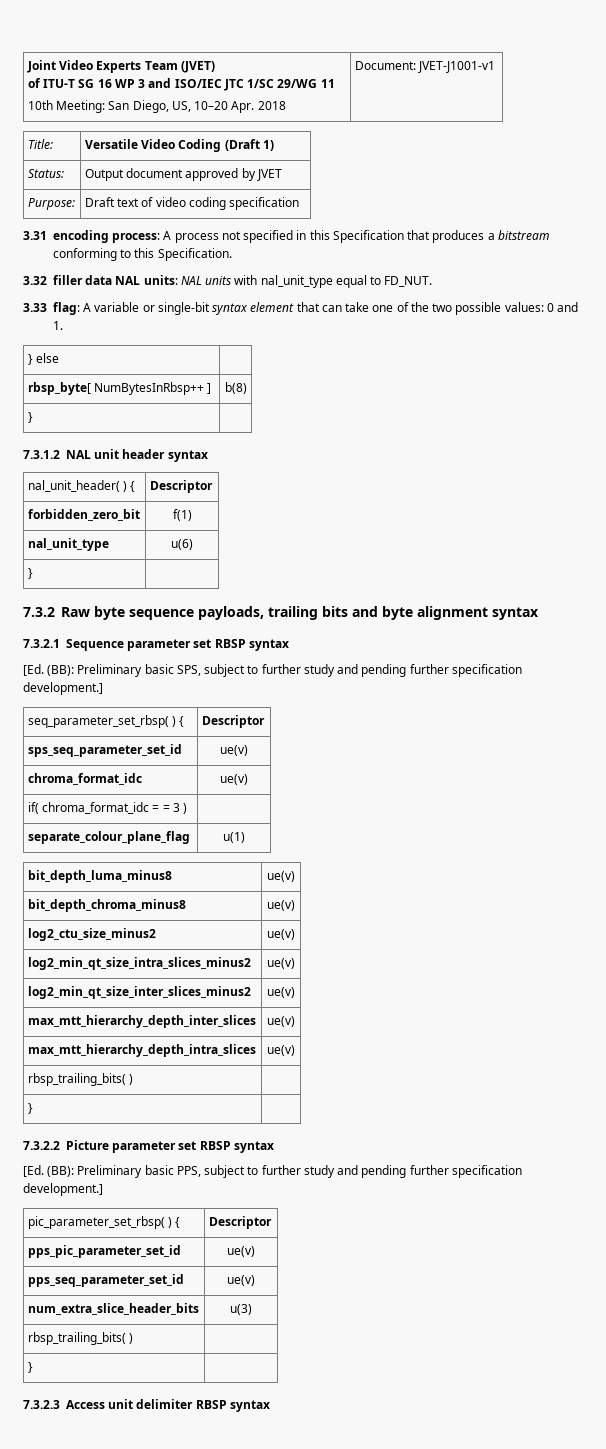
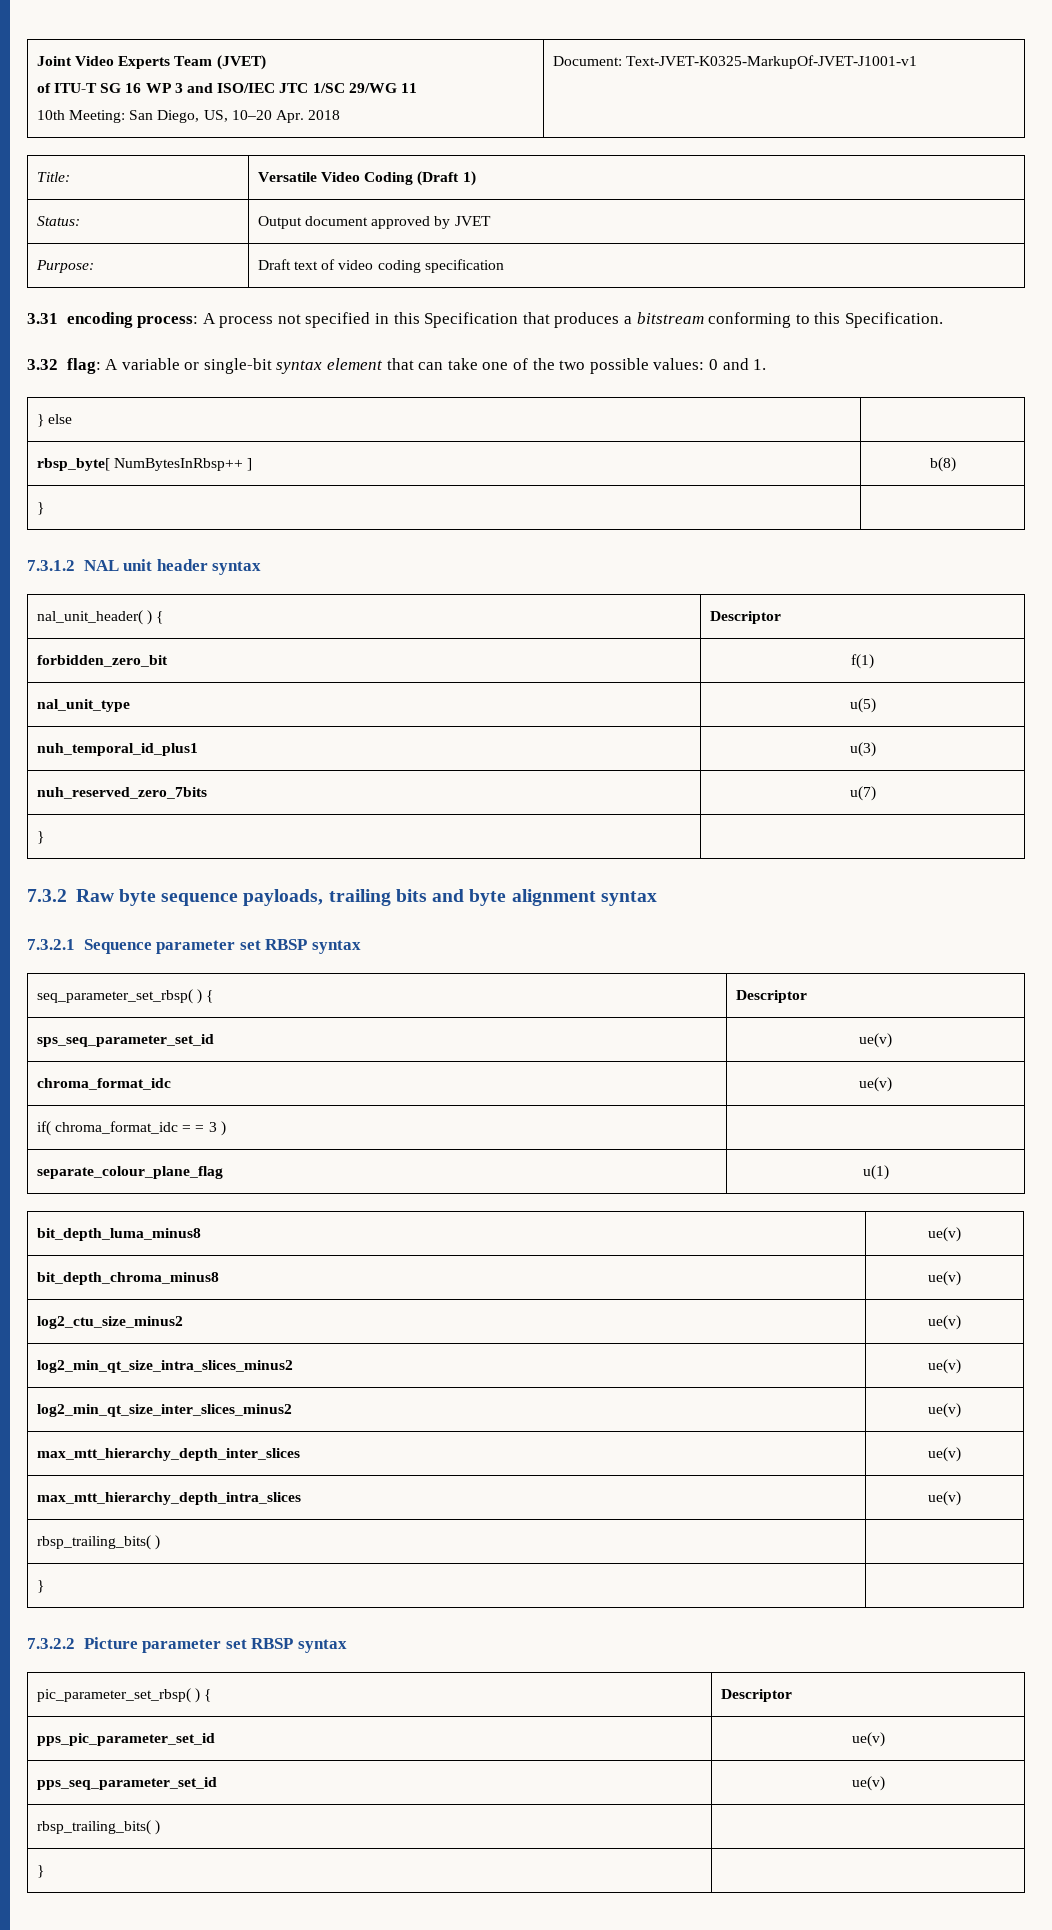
[418,61,496,73] JVET-J1001-v1 -> [626,55,918,69] Text-JVET-K0325-MarkupOf-JVET-J1001-v1
[53,275,433,288] [23,303,47,312] filler data NAL units: NAL units with nal_unit_type equal to FD_NUT. // 3.33 -> (58, 364) none
[171,539,193,550] u(6) -> [849,698,876,713] [36,743,198,756] [849,742,876,757] [36,787,207,799] [849,786,876,801] u(5) // nuh_temporal_id_plus1 | u(3) // nuh_reserved_zero_7bits | u(7)
[23,664,522,677] [23,682,103,695] // [Ed. (BB): Preliminary basic SPS, subject to further study and pending further specification development.] -> (361, 947) none
[23,1165,522,1178] [23,1183,103,1196] // [Ed. (BB): Preliminary basic PPS, subject to further study and pending further specification development.] -> (347, 1646) none
[27,1303,199,1315] [230,1304,252,1315] [27,1332,134,1345] [27,1362,33,1373] [23,1399,270,1412] // num_extra_slice_header_bits | u(3) // rbsp_trailing_bits( ) | // } | // 7.3.2.3 Access unit delimiter RBSP syntax -> [36,1820,161,1835] [36,1865,44,1878] // rbsp_trailing_bits( ) | // } |

